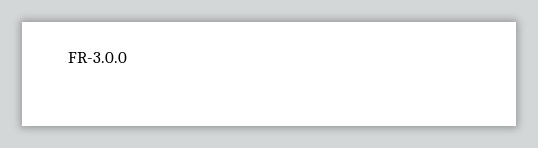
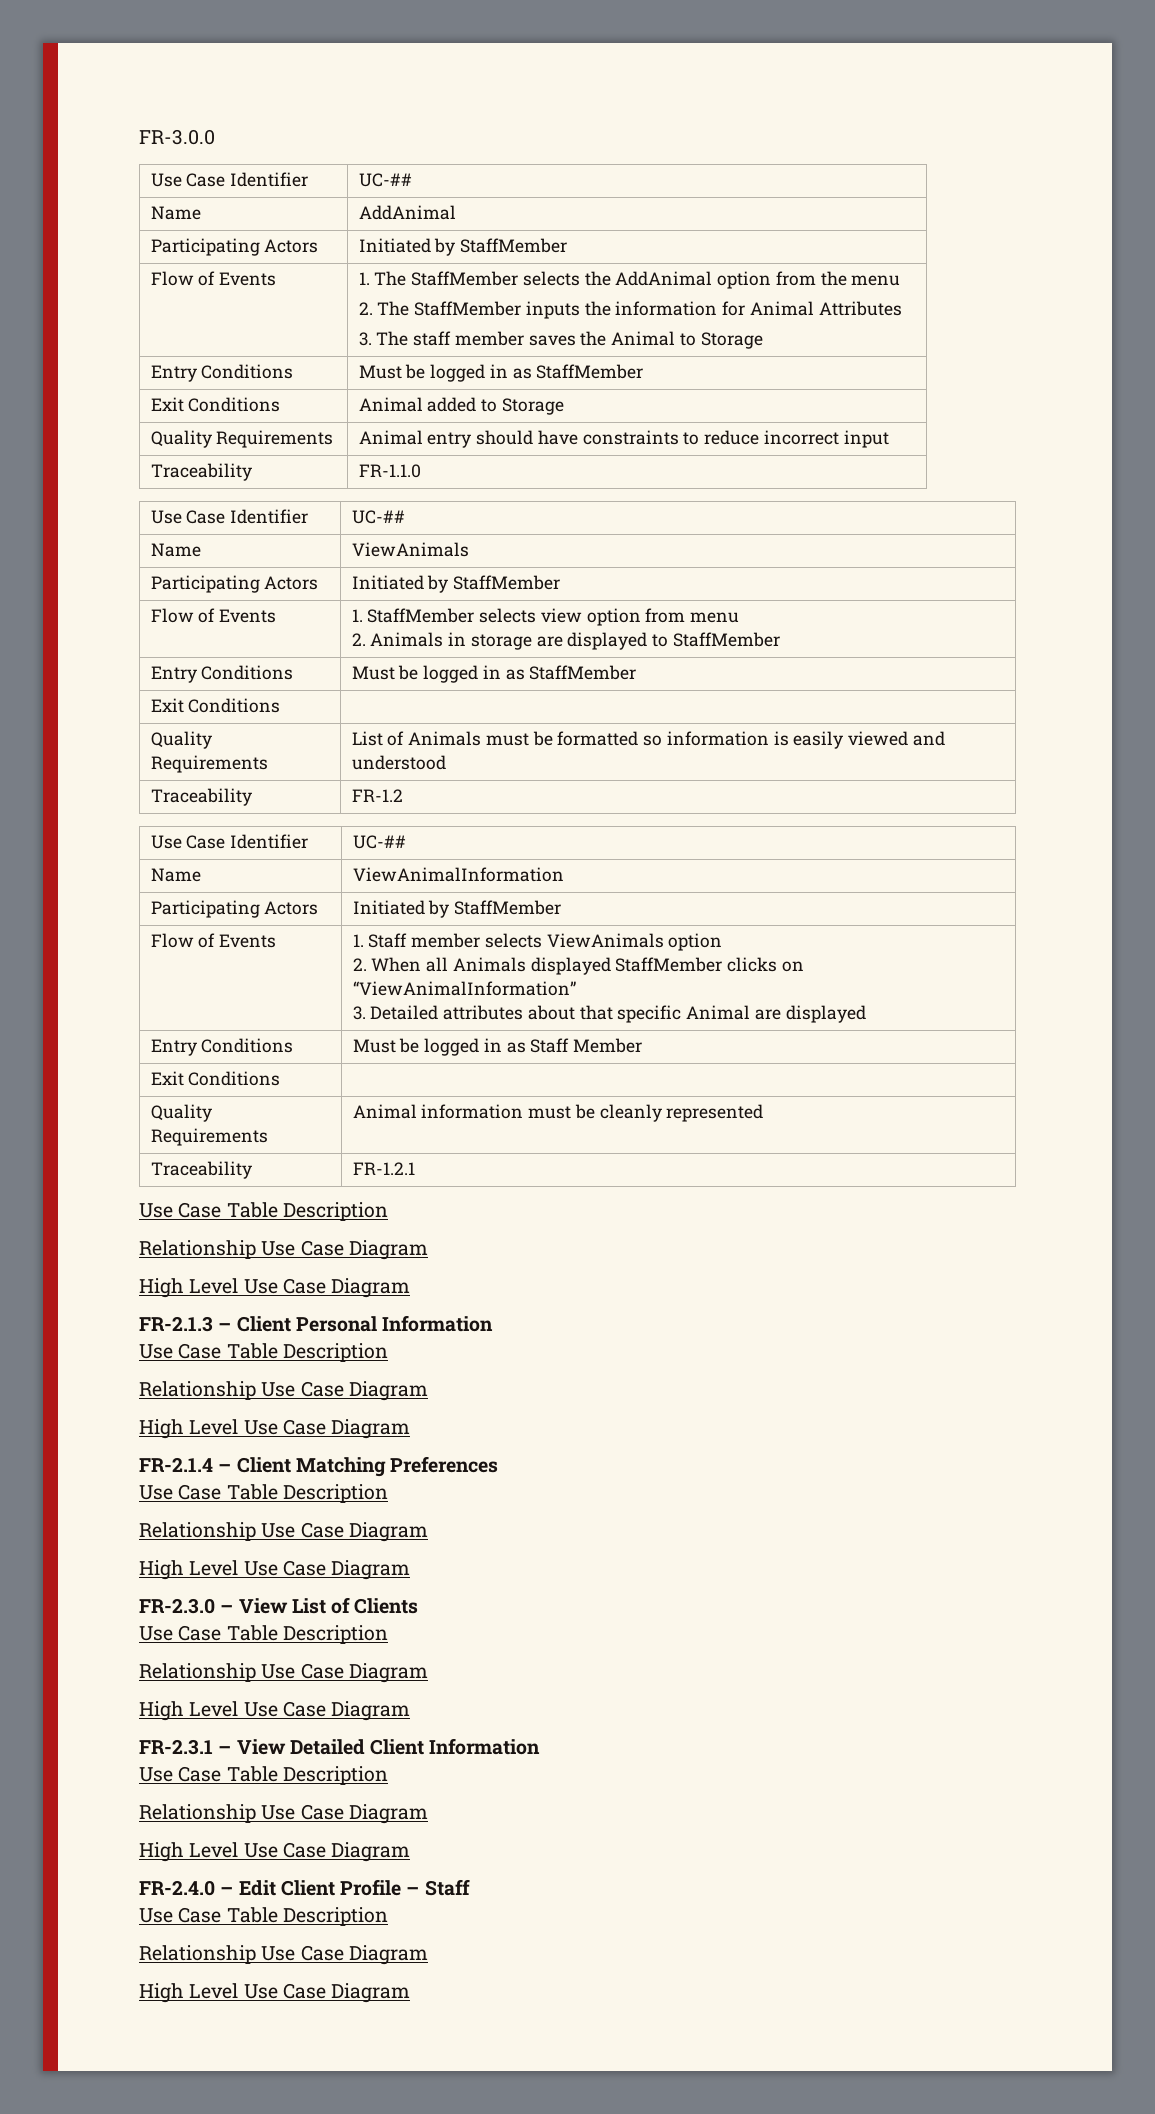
(127, 57) none -> [150,172,309,187] [358,173,412,187] [150,206,201,220] [358,205,456,220] [150,238,319,256] [358,238,568,256] [150,271,277,286] [358,271,901,289] [358,301,902,319] [358,331,763,349] [150,364,294,382] [358,364,644,382] [150,397,281,412] [358,397,564,415] [150,430,334,448] [358,430,889,448] [150,463,252,481] [358,464,421,478] [150,509,309,524] [351,510,405,524] [150,543,201,557] [351,542,469,557] [150,575,319,593] [351,575,561,593] [150,608,277,623] [351,608,740,626] [351,632,780,650] [150,665,294,683] [351,665,637,683] [150,698,281,713] [150,731,212,749] [150,755,268,773] [351,731,945,749] [351,755,446,770] [150,788,252,806] [351,789,403,802] [150,834,309,849] [352,835,406,849] [150,868,201,882] [352,867,564,882] [150,900,319,918] [352,900,562,918] [150,933,277,948] [352,933,723,951] [352,957,804,975] [352,981,576,996] [352,1005,866,1023] [150,1038,294,1056] [352,1038,643,1056] [150,1071,281,1086] [150,1104,212,1122] [150,1128,268,1146] [352,1104,764,1122] [150,1161,252,1179] [352,1162,415,1175] [139,1202,388,1221] [139,1240,428,1260] [139,1278,411,1298] [139,1315,494,1332] [139,1343,388,1362] [139,1381,428,1401] [139,1419,411,1439] [139,1456,499,1477] [139,1484,388,1503] [139,1522,428,1542] [139,1560,411,1580] [139,1597,419,1614] [139,1625,388,1644] [139,1663,428,1683] [139,1701,411,1721] [139,1738,541,1755] [139,1766,388,1785] [139,1804,428,1824] [139,1842,411,1862] [139,1879,470,1896] [139,1907,388,1926] [139,1945,428,1965] [139,1983,411,2003] // Use Case Identifier | UC-## // Name | AddAnimal // Participating Actors | Initiated by StaffMember // Flow of Events | 1. The StaffMember selects the AddAnimal option from the menu // 2. The StaffMember inputs the information for Animal Attributes // 3. The staff member saves the Animal to Storage // Entry Conditions | Must be logged in as StaffMember // Exit Conditions | Animal added to Storage // Quality Requirements | Animal entry should have constraints to reduce incorrect input // Traceability | FR-1.1.0 // Use Case Identifier | UC-## // Name | ViewAnimals // Participating Actors | Initiated by StaffMember // Flow of Events | 1. StaffMember selects view option from menu // 2. Animals in storage are displayed to StaffMember // Entry Conditions | Must be logged in as StaffMember // Exit Conditions | // Quality Requirements | List of Animals must be formatted so information is easily viewed and understood // Traceability | FR-1.2 // Use Case Identifier | UC-## // Name | ViewAnimalInformation // Participating Actors | Initiated by StaffMember // Flow of Events | 1. Staff member selects ViewAnimals option // 2. When all Animals displayed StaffMember clicks on “ViewAnimalInformation” // 3. Detailed attributes about that specific Animal are displayed // Entry Conditions | Must be logged in as Staff Member // Exit Conditions | // Quality Requirements | Animal information must be cleanly represented // Traceability | FR-1.2.1 // Use Case Table Description // Relationship Use Case Diagram // High Level Use Case Diagram // FR-2.1.3 – Client Personal Information // Use Case Table Description // Relationship Use Case Diagram // High Level Use Case Diagram // FR-2.1.4 – Client Matching Preferences // Use Case Table Description // Relationship Use Case Diagram // High Level Use Case Diagram // FR-2.3.0 – View List of Clients // Use Case Table Description // Relationship Use Case Diagram // High Level Use Case Diagram // FR-2.3.1 – View Detailed Client Information // Use Case Table Description // Relationship Use Case Diagram // High Level Use Case Diagram // FR-2.4.0 – Edit Client Profile – Staff // Use Case Table Description // Relationship Use Case Diagram // High Level Use Case Diagram

